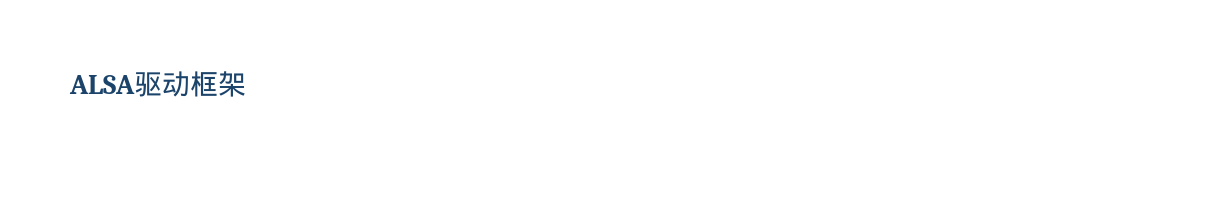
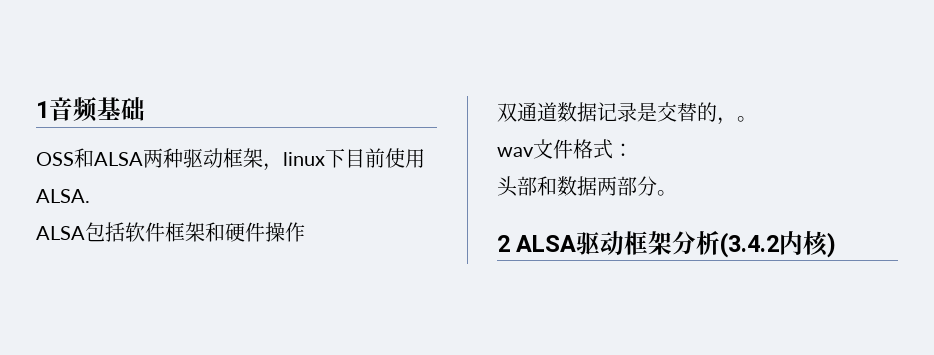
[69,71,246,97] ALSA驱动框架 -> [36,97,145,122] [36,148,425,171] [36,189,90,203] [36,222,305,242] [497,102,757,125] [497,139,633,159] [497,176,677,197] [497,230,837,258] 1音频基础 // OSS和ALSA两种驱动框架，linux下目前使用ALSA. // ALSA包括软件框架和硬件操作 // 双通道数据记录是交替的，。 // wav文件格式： // 头部和数据两部分。 // 2 ALSA驱动框架分析(3.4.2内核)

